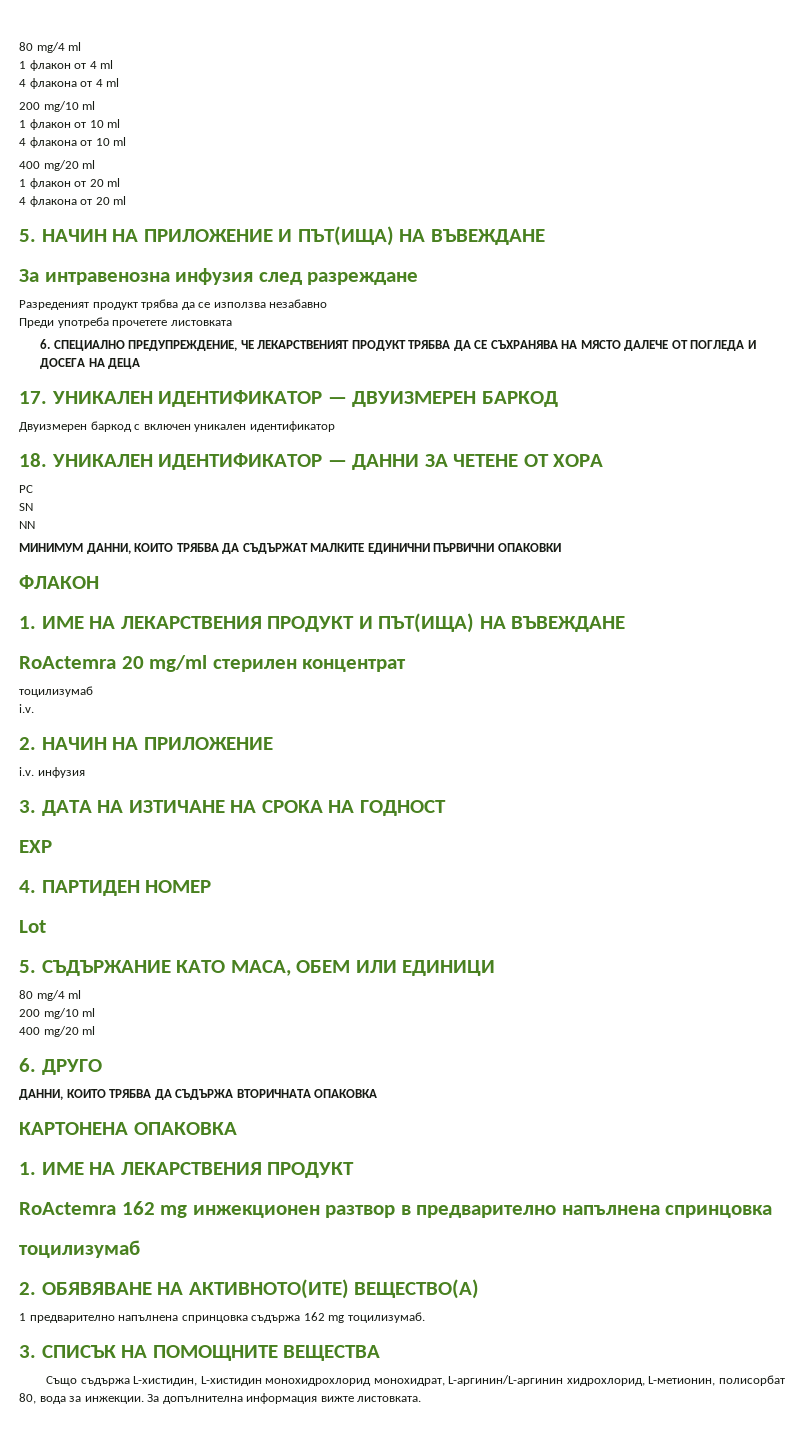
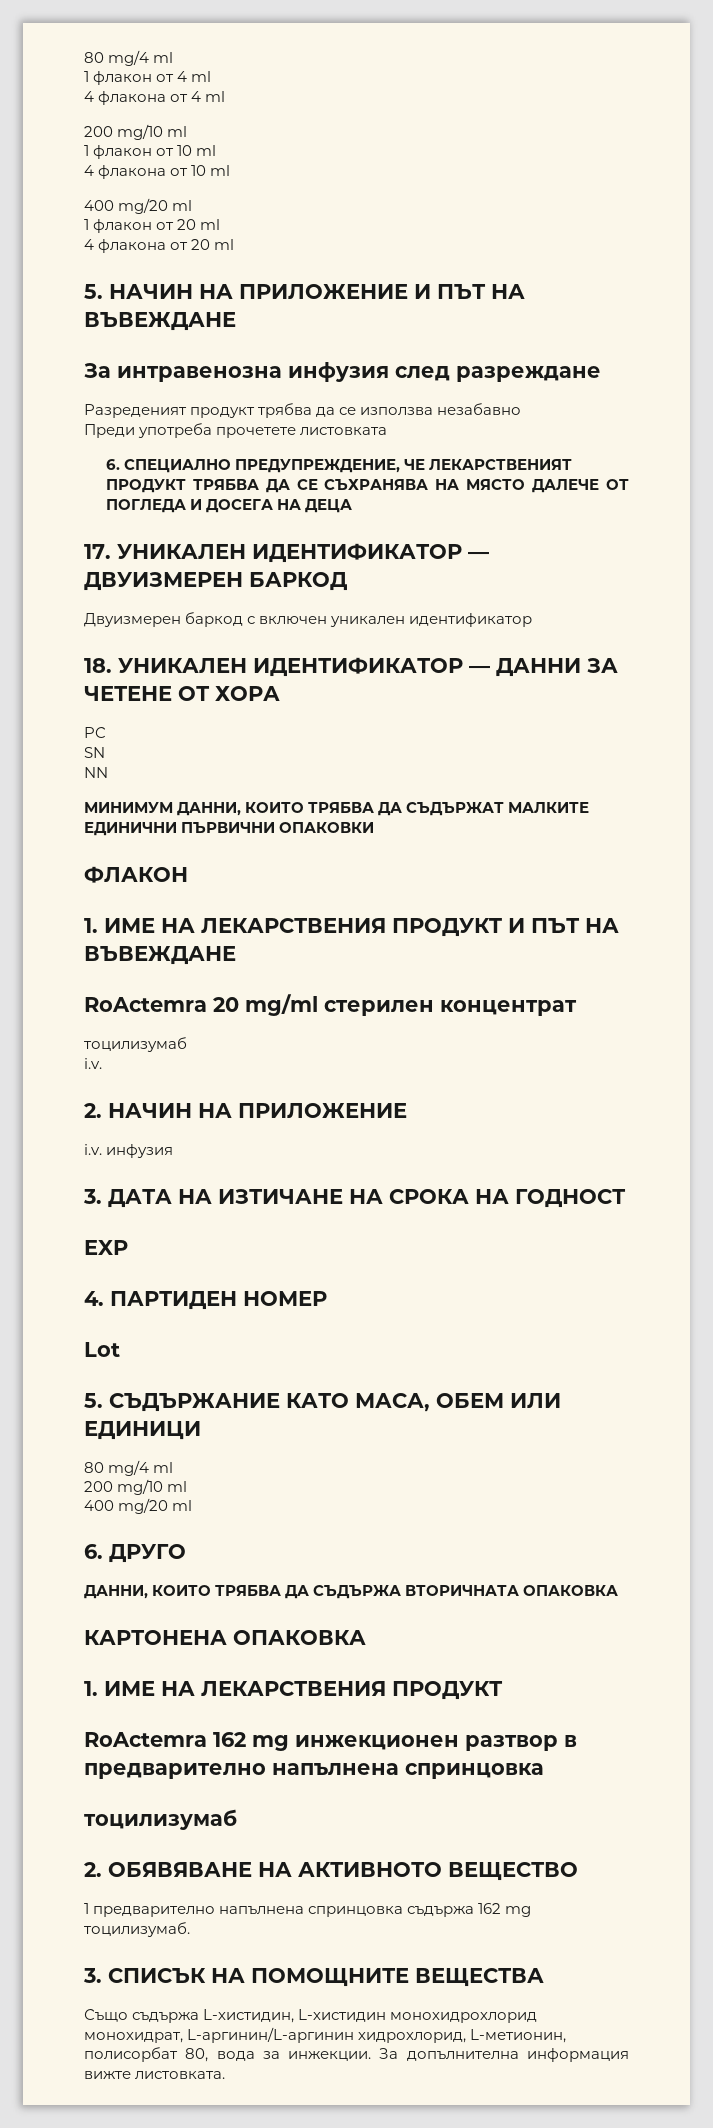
[297,226,394,246] ПЪТ(ИЩА) -> [437,284,486,299] ПЪТ
[378,613,475,633] ПЪТ(ИЩА) -> [531,918,580,933] ПЪТ
[188,1279,480,1299] АКТИВНОТО(ИТЕ) ВЕЩЕСТВО(А) -> [298,1862,578,1881] АКТИВНОТО ВЕЩЕСТВО

